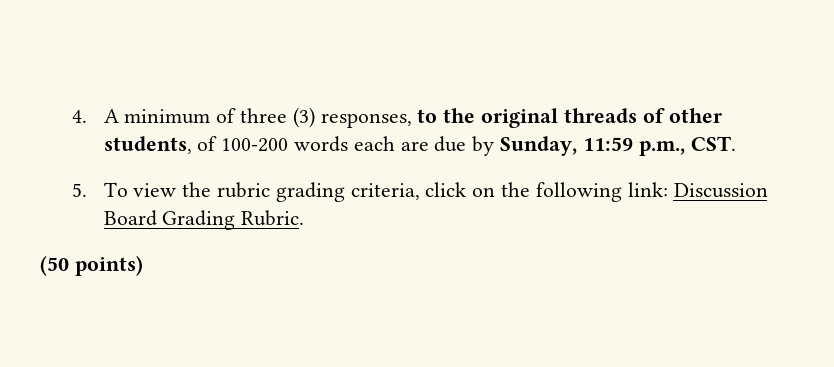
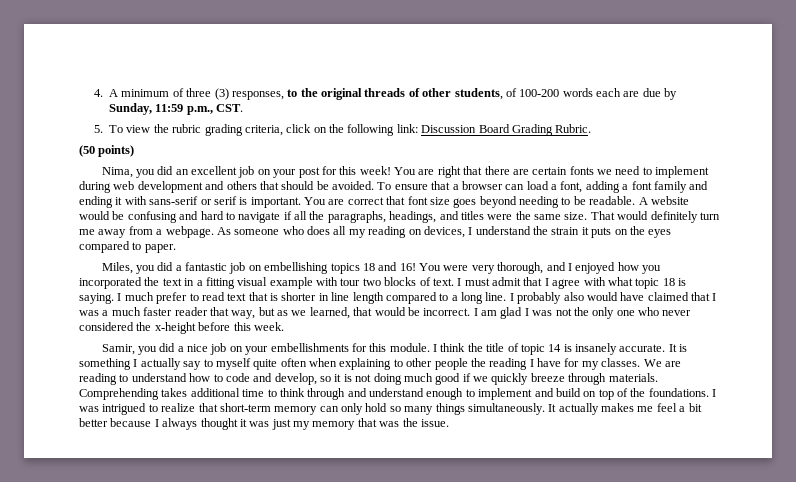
(143, 265) none -> [101,166,710,178] [79,181,709,193] [79,196,689,208] [79,211,720,223] [79,226,672,238] [79,241,176,253] [101,262,662,274] [79,277,686,289] [79,292,717,304] [79,307,692,319] [79,322,284,334] [101,343,688,355] [79,358,681,370] [79,373,658,385] [79,388,717,400] [79,403,702,415] [79,418,449,430] // Nima, you did an excellent job on your post for this week! You are right that there are certain fonts we need to implement during web development and others that should be avoided. To ensure that a browser can load a font, adding a font family and ending it with sans-serif or serif is important. You are correct that font size goes beyond needing to be readable. A website would be confusing and hard to navigate if all the paragraphs, headings, and titles were the same size. That would definitely turn me away from a webpage. As someone who does all my reading on devices, I understand the strain it puts on the eyes compared to paper. // Miles, you did a fantastic job on embellishing topics 18 and 16! You were very thorough, and I enjoyed how you incorporated the text in a fitting visual example with tour two blocks of text. I must admit that I agree with what topic 18 is saying. I much prefer to read text that is shorter in line length compared to a long line. I probably also would have claimed that I was a much faster reader that way, but as we learned, that would be incorrect. I am glad I was not the only one who never considered the x-height before this week. // Samir, you did a nice job on your embellishments for this module. I think the title of topic 14 is insanely accurate. It is something I actually say to myself quite often when explaining to other people the reading I have for my classes. We are reading to understand how to code and develop, so it is not doing much good if we quickly breeze through materials. Comprehending takes additional time to think through and understand enough to implement and build on top of the foundations. I was intrigued to realize that short-term memory can only hold so many things simultaneously. It actually makes me feel a bit better because I always thought it was just my memory that was the issue.

